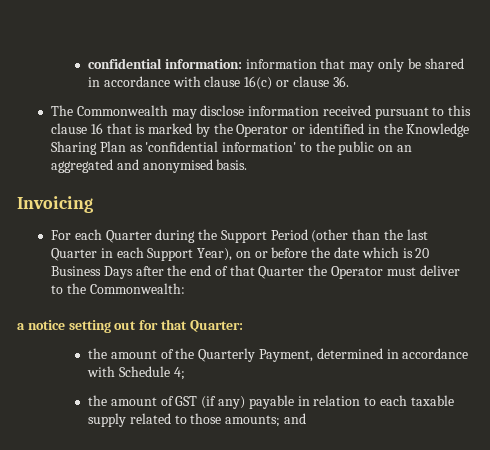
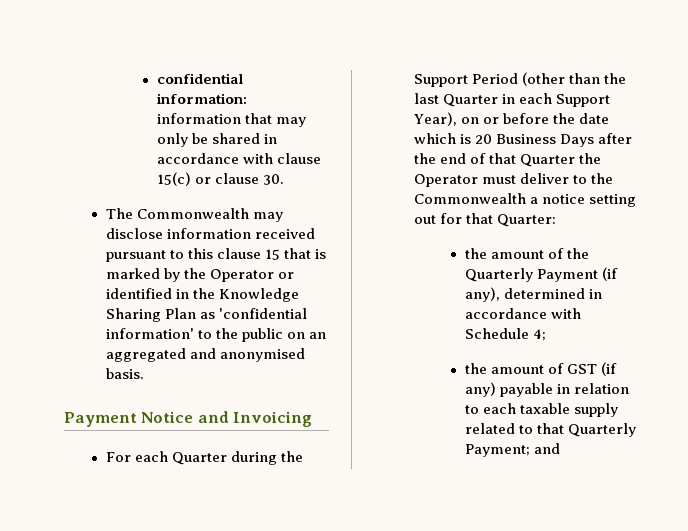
[244,76,273,90] 16(c) -> [156,172,191,186] 15(c)
[332,76,349,87] 36. -> [263,174,285,185] 30.
[90,123,103,134] 16 -> [265,249,281,260] 15
(248, 164) none -> [64,411,229,427] Payment Notice and
[89,283,185,294] Commonwealth: // -> [413,193,526,204] Commonwealth
[258,349,313,362] Payment, -> [537,267,619,282] [464,287,500,302] Payment (if any),
[190,413,281,427] those amounts; -> [537,423,637,437] [464,444,530,457] that Quarterly Payment;

